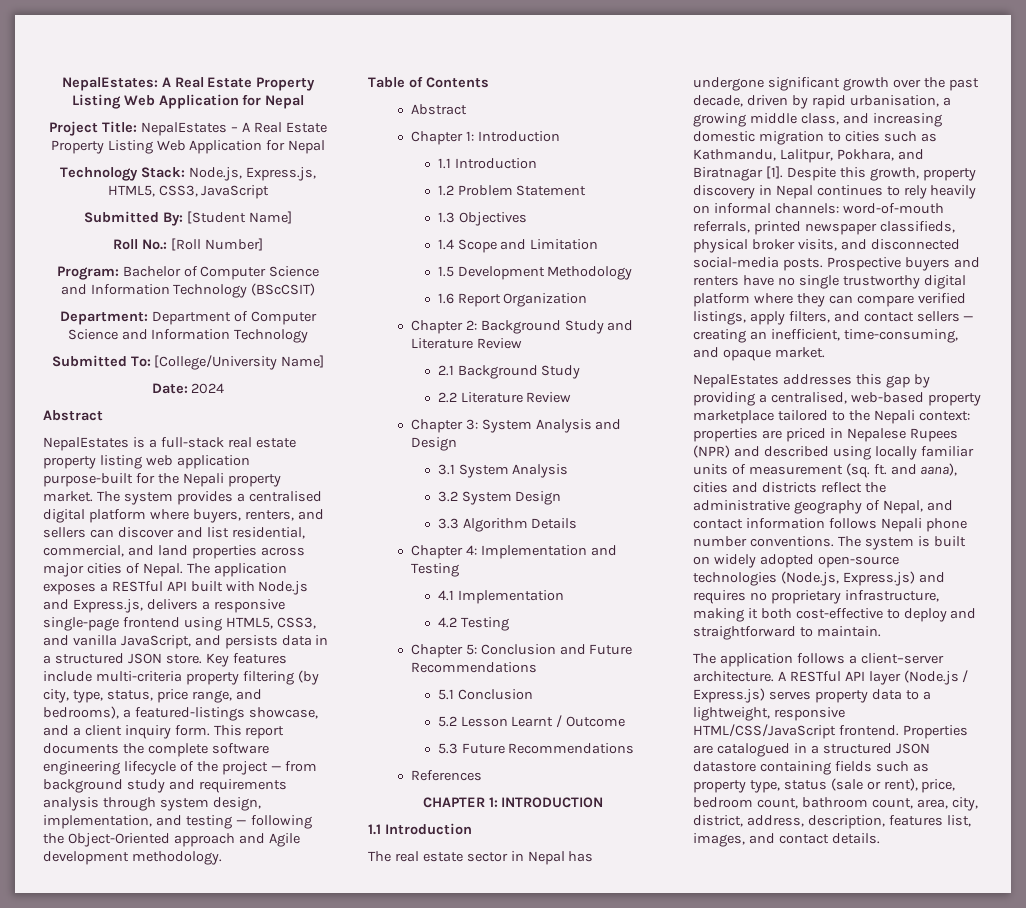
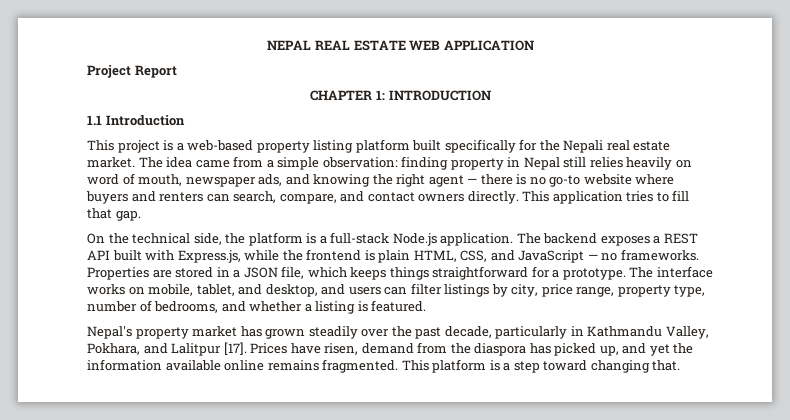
[61,77,316,91] [71,94,305,109] [49,121,327,136] [50,140,326,154] [60,167,316,181] [107,185,270,199] [84,211,292,226] [113,238,263,251] [56,266,320,280] [60,283,316,298] [60,311,317,325] [67,329,309,343] [51,355,325,370] [151,383,225,394] [43,410,103,421] [43,437,296,451] [43,455,250,469] [43,473,281,487] [43,491,322,505] [43,509,324,523] [43,527,305,539] [43,545,305,559] [43,563,287,577] [43,581,309,595] [43,599,285,613] [43,617,316,631] [43,635,329,649] [43,653,287,667] [43,670,319,685] [43,689,262,703] [43,706,318,721] [43,725,285,739] [43,743,269,757] [43,761,318,775] [43,779,287,793] [43,797,261,811] [43,815,312,829] [43,833,300,847] [43,851,222,865] [368,76,489,88] [410,104,467,115] [410,131,560,145] [437,158,537,169] [437,185,587,196] [437,212,527,226] [437,239,599,253] [437,266,633,280] [437,293,588,307] [410,320,634,334] [410,338,522,349] [437,365,581,379] [437,392,572,403] [410,419,622,433] [410,437,457,451] [437,464,569,478] [437,491,562,505] [437,518,578,532] [410,545,617,559] [410,563,459,577] [437,590,564,604] [437,617,509,631] [410,644,633,658] [410,662,537,673] [437,689,533,700] [437,715,626,728] [437,743,635,754] [410,770,482,781] NepalEstates: A Real Estate Property Listing Web Application for Nepal // Project Title: NepalEstates – A Real Estate Property Listing Web Application for Nepal // Technology Stack: Node.js, Express.js, HTML5, CSS3, JavaScript // Submitted By: [Student Name] // Roll No.: [Roll Number] // Program: Bachelor of Computer Science and Information Technology (BScCSIT) // Department: Department of Computer Science and Information Technology // Submitted To: [College/University Name] // Date: 2024 // Abstract // NepalEstates is a full-stack real estate property listing web application purpose-built for the Nepali property market. The system provides a centralised digital platform where buyers, renters, and sellers can discover and list residential, commercial, and land properties across major cities of Nepal. The application exposes a RESTful API built with Node.js and Express.js, delivers a responsive single-page frontend using HTML5, CSS3, and vanilla JavaScript, and persists data in a structured JSON store. Key features include multi-criteria property filtering (by city, type, status, price range, and bedrooms), a featured-listings showcase, and a client inquiry form. This report documents the complete software engineering lifecycle of the project — from background study and requirements analysis through system design, implementation, and testing — following the Object-Oriented approach and Agile development methodology. // Table of Contents // Abstract // Chapter 1: Introduction // 1.1 Introduction // 1.2 Problem Statement // 1.3 Objectives // 1.4 Scope and Limitation // 1.5 Development Methodology // 1.6 Report Organization // Chapter 2: Background Study and Literature Review // 2.1 Background Study // 2.2 Literature Review // Chapter 3: System Analysis and Design // 3.1 System Analysis // 3.2 System Design // 3.3 Algorithm Details // Chapter 4: Implementation and Testing // 4.1 Implementation // 4.2 Testing // Chapter 5: Conclusion and Future Recommendations // 5.1 Conclusion // 5.2 Lesson Learnt / Outcome // 5.3 Future Recommendations // References -> [267,40,534,51] [87,65,177,78] NEPAL REAL ESTATE WEB APPLICATION // Project Report
[368,851,594,865] [693,77,979,91] [693,95,951,109] [693,113,942,127] [693,131,937,145] [693,149,924,163] [693,166,976,181] [693,185,977,199] [693,203,944,214] [693,221,955,235] [693,239,960,253] [693,257,980,271] [693,275,966,289] [693,293,966,307] [693,311,975,325] [693,329,958,343] [693,347,825,361] [693,374,930,388] [693,392,981,406] [693,410,970,424] [693,428,958,442] [693,445,974,460] [693,463,958,478] [693,482,886,493] [693,500,953,514] [693,518,967,532] [693,536,966,550] [693,554,899,568] [693,571,945,586] [693,590,939,604] [693,608,977,622] [693,626,881,640] [693,653,944,667] [693,670,969,685] [693,688,931,703] [693,707,845,721] [693,724,968,739] [693,743,930,757] [693,761,929,775] [693,778,956,793] [693,797,978,811] [693,815,971,829] [693,833,880,847] The real estate sector in Nepal has undergone significant growth over the past decade, driven by rapid urbanisation, a growing middle class, and increasing domestic migration to cities such as Kathmandu, Lalitpur, Pokhara, and Biratnagar [1]. Despite this growth, property discovery in Nepal continues to rely heavily on informal channels: word-of-mouth referrals, printed newspaper classifieds, physical broker visits, and disconnected social-media posts. Prospective buyers and renters have no single trustworthy digital platform where they can compare verified listings, apply filters, and contact sellers — creating an inefficient, time-consuming, and opaque market. // NepalEstates addresses this gap by providing a centralised, web-based property marketplace tailored to the Nepali context: properties are priced in Nepalese Rupees (NPR) and described using locally familiar units of measurement (sq. ft. and aana), cities and districts reflect the administrative geography of Nepal, and contact information follows Nepali phone number conventions. The system is built on widely adopted open-source technologies (Node.js, Express.js) and requires no proprietary infrastructure, making it both cost-effective to deploy and straightforward to maintain. // The application follows a client–server architecture. A RESTful API layer (Node.js / Express.js) serves property data to a lightweight, responsive HTML/CSS/JavaScript frontend. Properties are catalogued in a structured JSON datastore containing fields such as property type, status (sale or rent), price, bedroom count, bathroom count, area, city, district, address, description, features list, images, and contact details. -> [87,139,671,153] [87,156,692,170] [87,173,675,187] [86,190,690,204] [87,208,141,221] [87,232,698,246] [87,249,699,263] [87,266,713,280] [87,283,706,297] [87,300,427,314] [87,326,709,339] [87,342,694,356] [87,359,681,373] This project is a web-based property listing platform built specifically for the Nepali real estate market. The idea came from a simple observation: finding property in Nepal still relies heavily on word of mouth, newspaper ads, and knowing the right agent — there is no go-to website where buyers and renters can search, compare, and contact owners directly. This application tries to fill that gap. // On the technical side, the platform is a full-stack Node.js application. The backend exposes a REST API built with Express.js, while the frontend is plain HTML, CSS, and JavaScript — no frameworks. Properties are stored in a JSON file, which keeps things straightforward for a prototype. The interface works on mobile, tablet, and desktop, and users can filter listings by city, price range, property type, number of bedrooms, and whether a listing is featured. // Nepal's property market has grown steadily over the past decade, particularly in Kathmandu Valley, Pokhara, and Lalitpur [17]. Prices have risen, demand from the diaspora has picked up, and yet the information available online remains fragmented. This platform is a step toward changing that.

